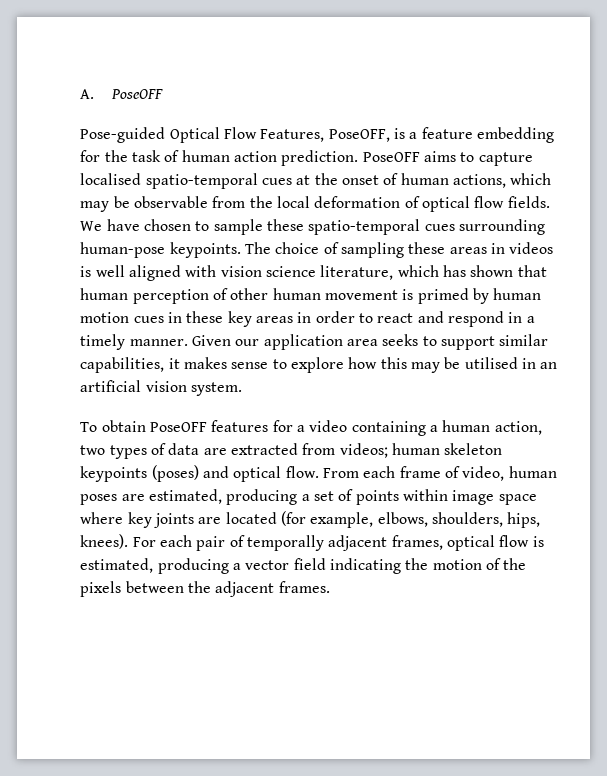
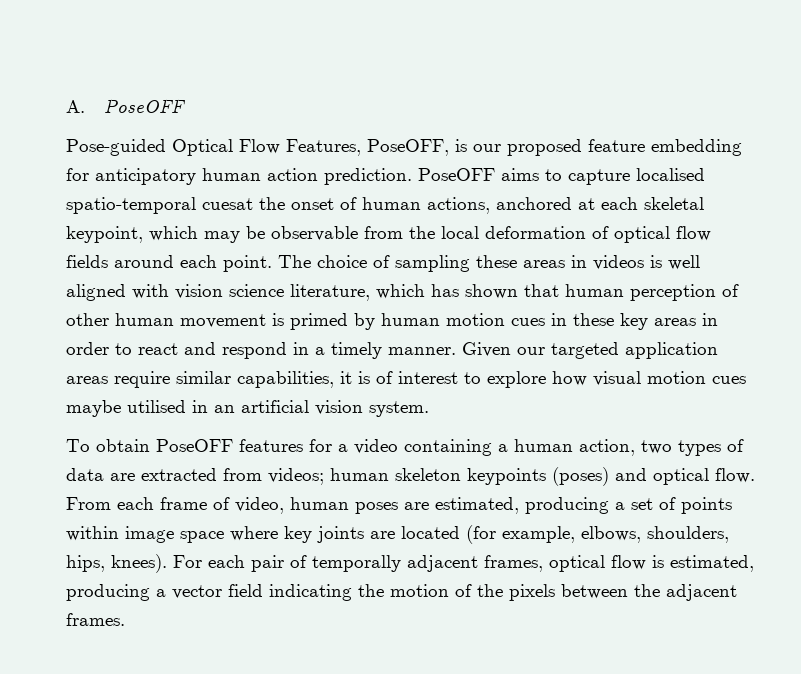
[409,132,418,139] a -> [473,139,583,156] our proposed
[104,150,180,162] the task of -> [95,168,197,185] anticipatory
[262,175,311,185] cues at -> [202,198,254,210] cuesat
(506, 181) none -> [496,197,705,210] [66,226,144,243] anchored at each skeletal keypoint,
[507,196,550,208] [80,219,545,235] [80,242,241,258] fields. We have chosen to sample these spatio-temporal cues surrounding human-pose keypoints. -> [66,255,273,272] fields around each point.
[263,334,549,350] [80,357,461,373] application area seeks to support similar capabilities, it makes sense to explore how this may be -> [551,342,719,359] [66,371,747,388] [66,400,122,417] targeted application areas require similar capabilities, it is of interest to explore how visual motion cues maybe

